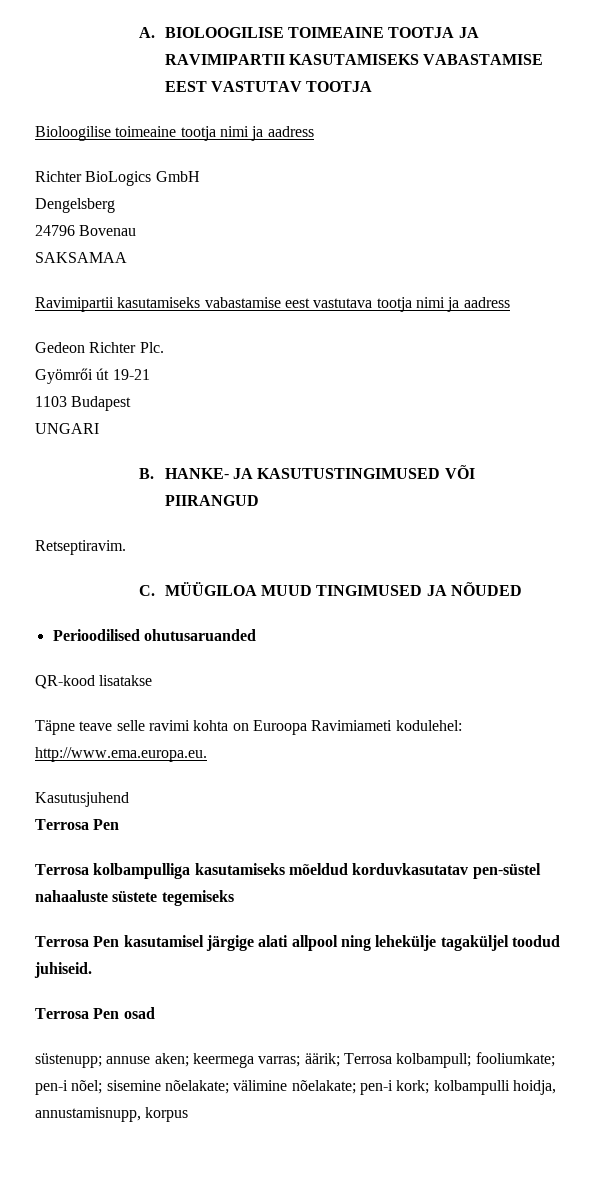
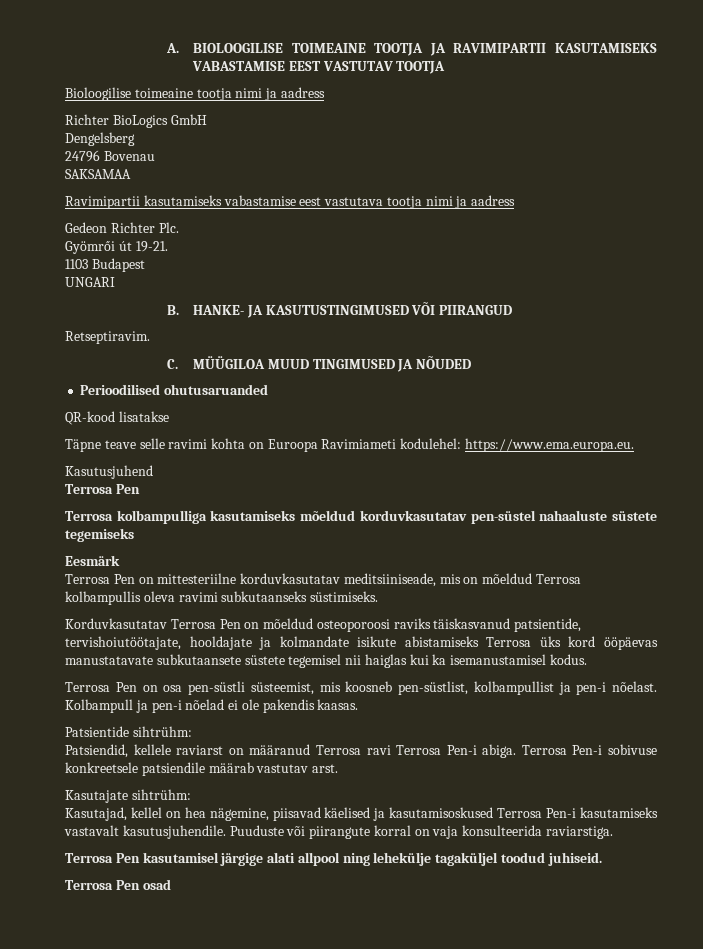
[112,369,150,380] 19-21 -> [135,241,168,252] 19-21.
[35,747,207,762] http://www.ema.europa.eu. -> [465,438,635,452] https://www.ema.europa.eu.
(234, 898) none -> [65,555,120,566] [65,573,582,587] [65,591,379,605] [65,618,582,632] [65,636,658,650] [65,654,588,668] [65,681,657,695] [65,699,359,713] [65,726,192,737] [65,744,657,758] [65,762,339,776] [65,789,191,803] [65,807,658,821] [64,825,614,839] // Eesmärk // Terrosa Pen on mittesteriilne korduvkasutatav meditsiiniseade, mis on mõeldud Terrosa kolbampullis oleva ravimi subkutaanseks süstimiseks. // Korduvkasutatav Terrosa Pen on mõeldud osteoporoosi raviks täiskasvanud patsientide, tervishoiutöötajate, hooldajate ja kolmandate isikute abistamiseks Terrosa üks kord ööpäevas manustatavate subkutaansete süstete tegemisel nii haiglas kui ka isemanustamisel kodus. // Terrosa Pen on osa pen-süstli süsteemist, mis koosneb pen-süstlist, kolbampullist ja pen-i nõelast. Kolbampull ja pen-i nõelad ei ole pakendis kaasas. // Patsientide sihtrühm: // Patsiendid, kellele raviarst on määranud Terrosa ravi Terrosa Pen-i abiga. Terrosa Pen-i sobivuse konkreetsele patsiendile määrab vastutav arst. // Kasutajate sihtrühm: // Kasutajad, kellel on hea nägemine, piisavad käelised ja kasutamisoskused Terrosa Pen-i kasutamiseks vastavalt kasutusjuhendile. Puuduste või piirangute korral on vaja konsulteerida raviarstiga.
[35,1052,555,1068] [35,1080,556,1095] [35,1107,189,1122] // süstenupp; annuse aken; keermega varras; äärik; Terrosa kolbampull; fooliumkate; pen-i nõel; sisemine nõelakate; välimine nõelakate; pen-i kork; kolbampulli hoidja, annustamisnupp, korpus -> (171, 884) none

